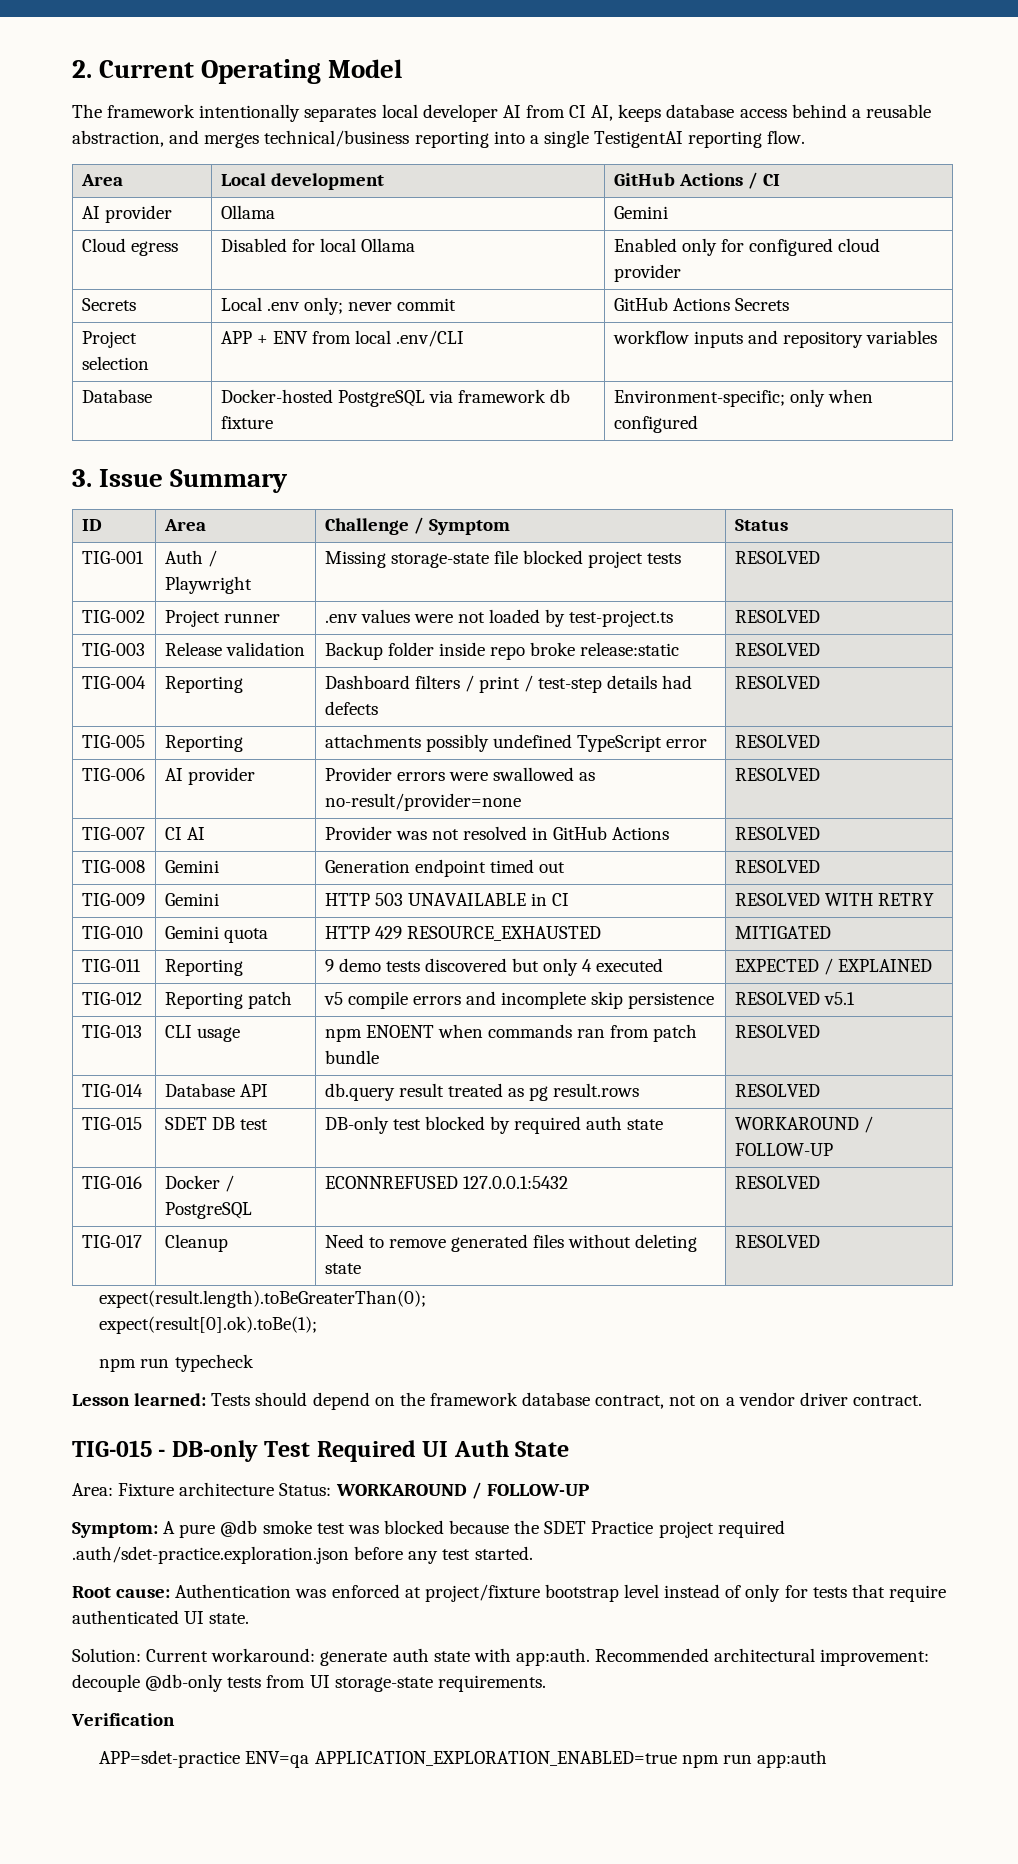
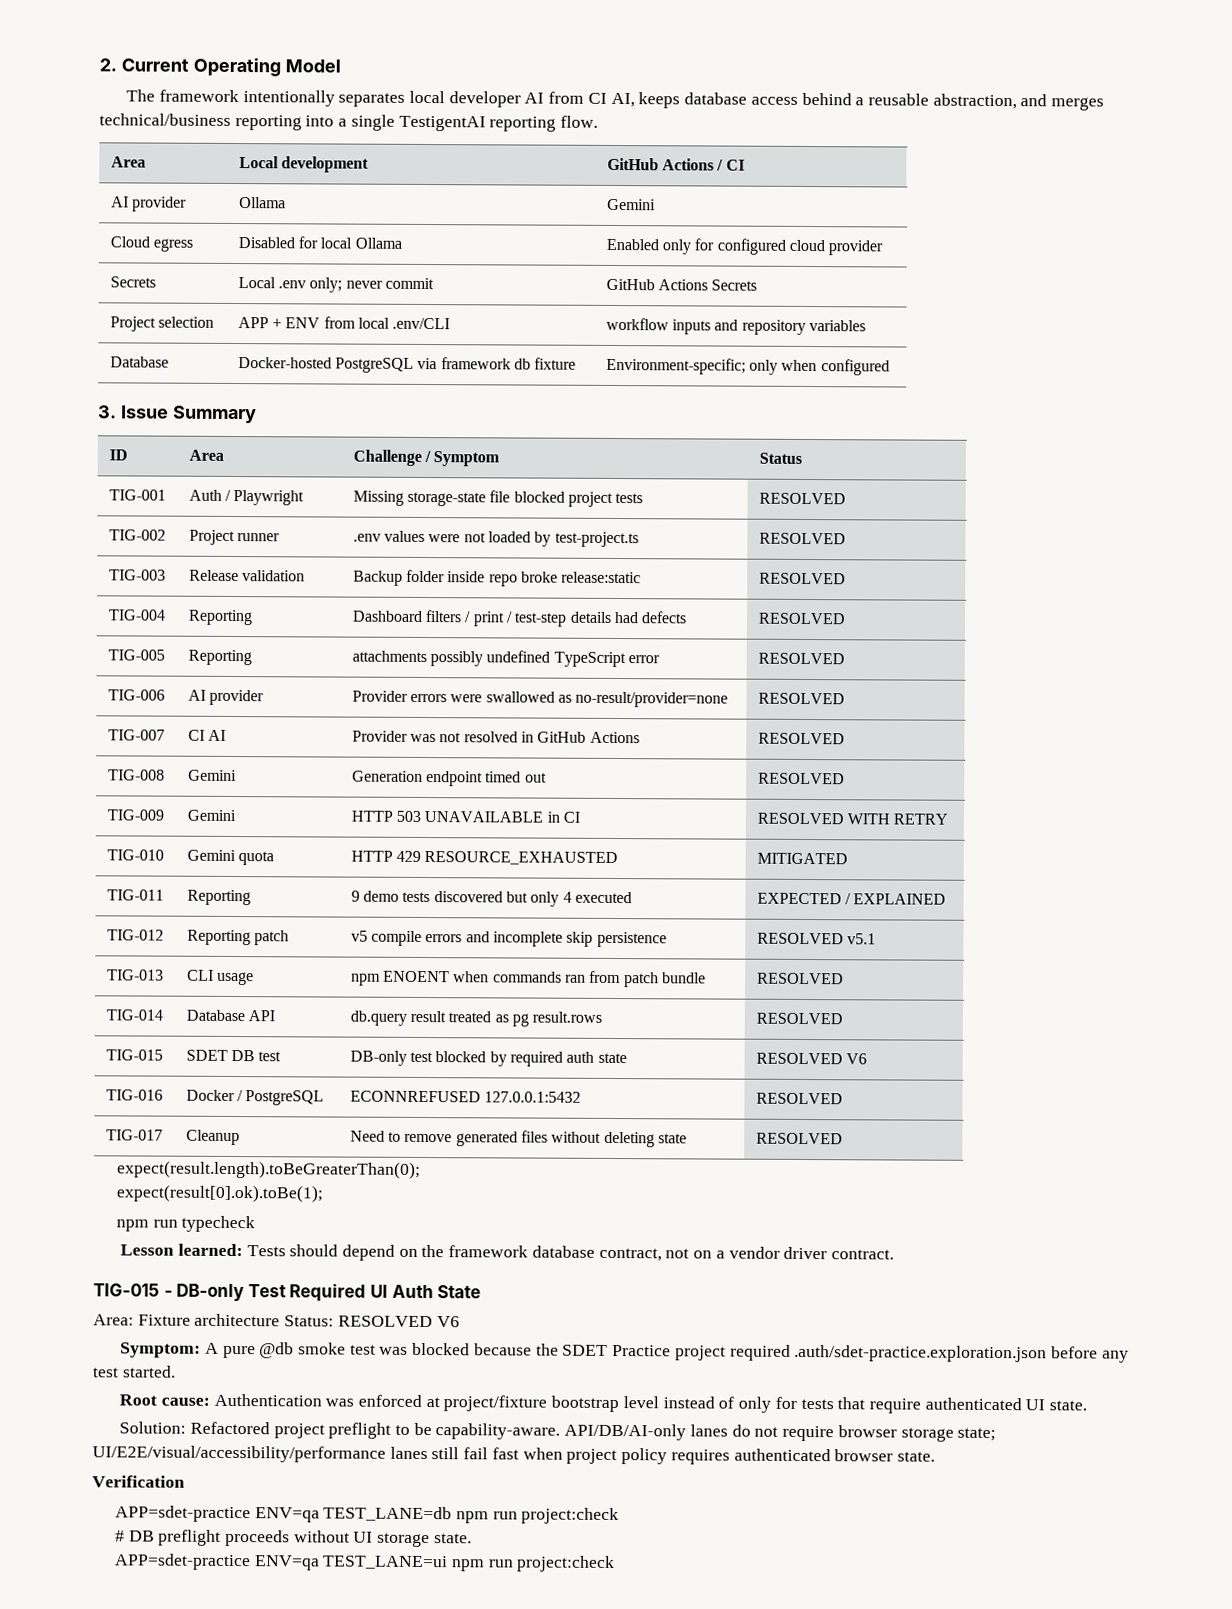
[734,1116,873,1133] [734,1143,833,1156] WORKAROUND / FOLLOW-UP -> [755,1052,867,1065] RESOLVED V6
[335,1482,589,1499] WORKAROUND / FOLLOW-UP -> [337,1315,460,1328] RESOLVED V6
[146,1648,930,1666] [72,1674,546,1692] Current workaround: generate auth state with app:auth. Recommended architectural improvement: decouple @db-only tests from UI storage-state requirements. -> [189,1421,997,1442] [92,1445,935,1465] Refactored project preflight to be capability-aware. API/DB/AI-only lanes do not require browser storage state; UI/E2E/visual/accessibility/performance lanes still fail fast when project policy requires authenticated browser state.
[314,1750,827,1768] APPLICATION_EXPLORATION_ENABLED=true npm run app:auth -> [323,1506,620,1525] [114,1529,472,1548] [113,1553,616,1573] TEST_LANE=db npm run project:check // # DB preflight proceeds without UI storage state. // APP=sdet-practice ENV=qa TEST_LANE=ui npm run project:check

